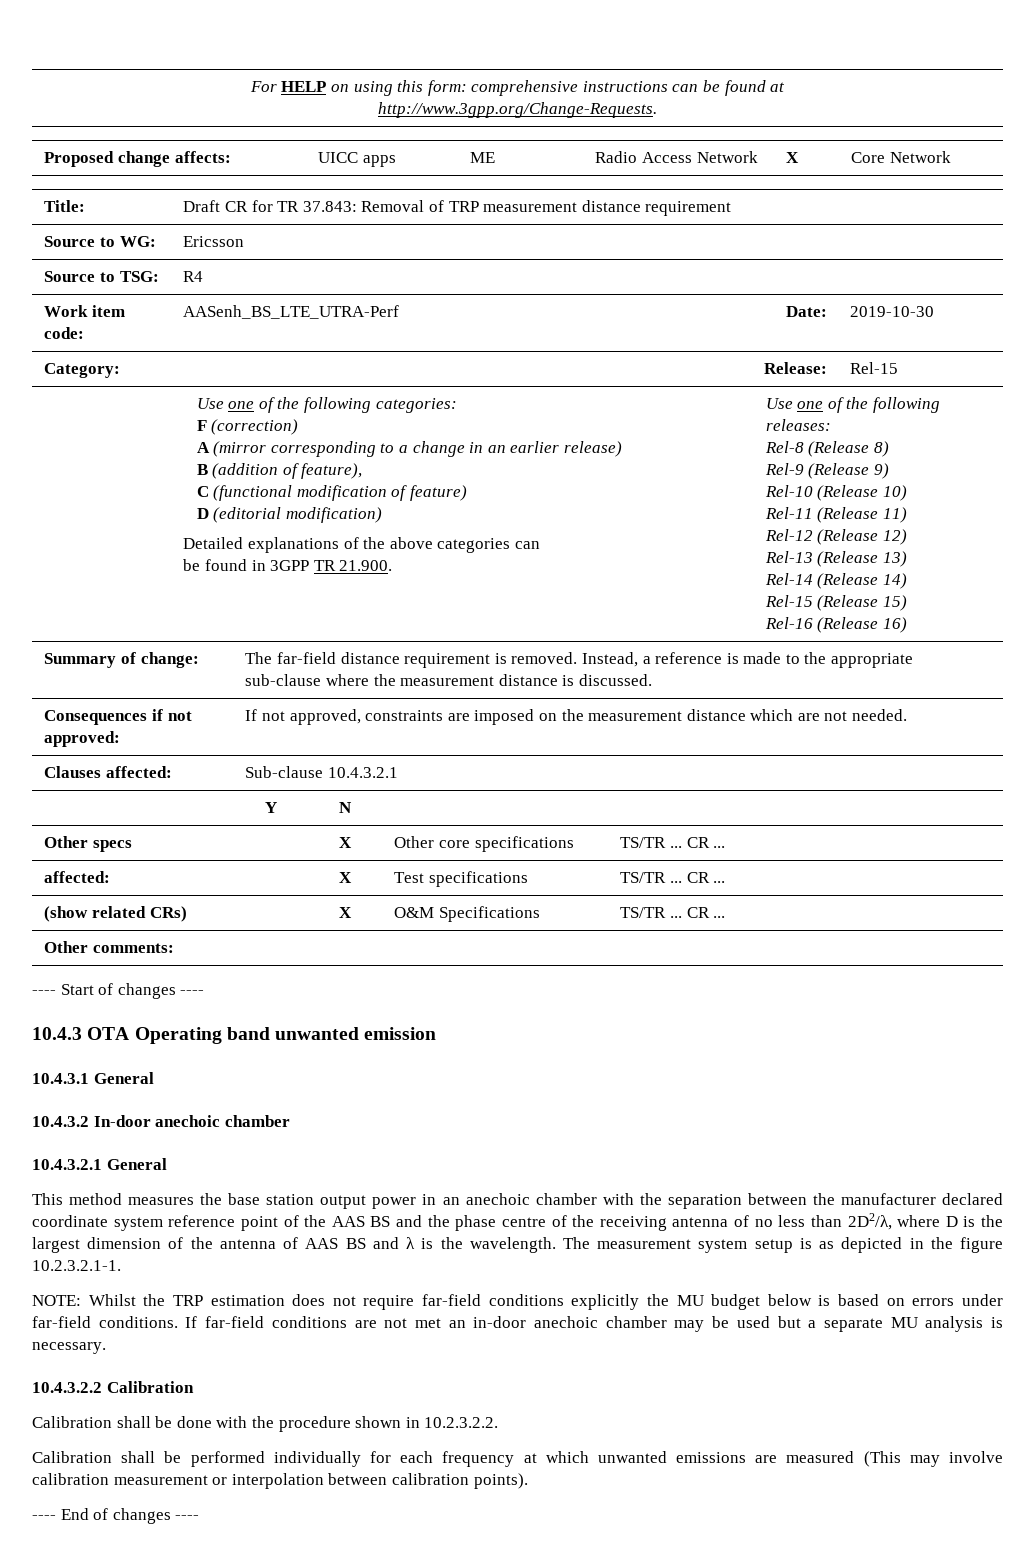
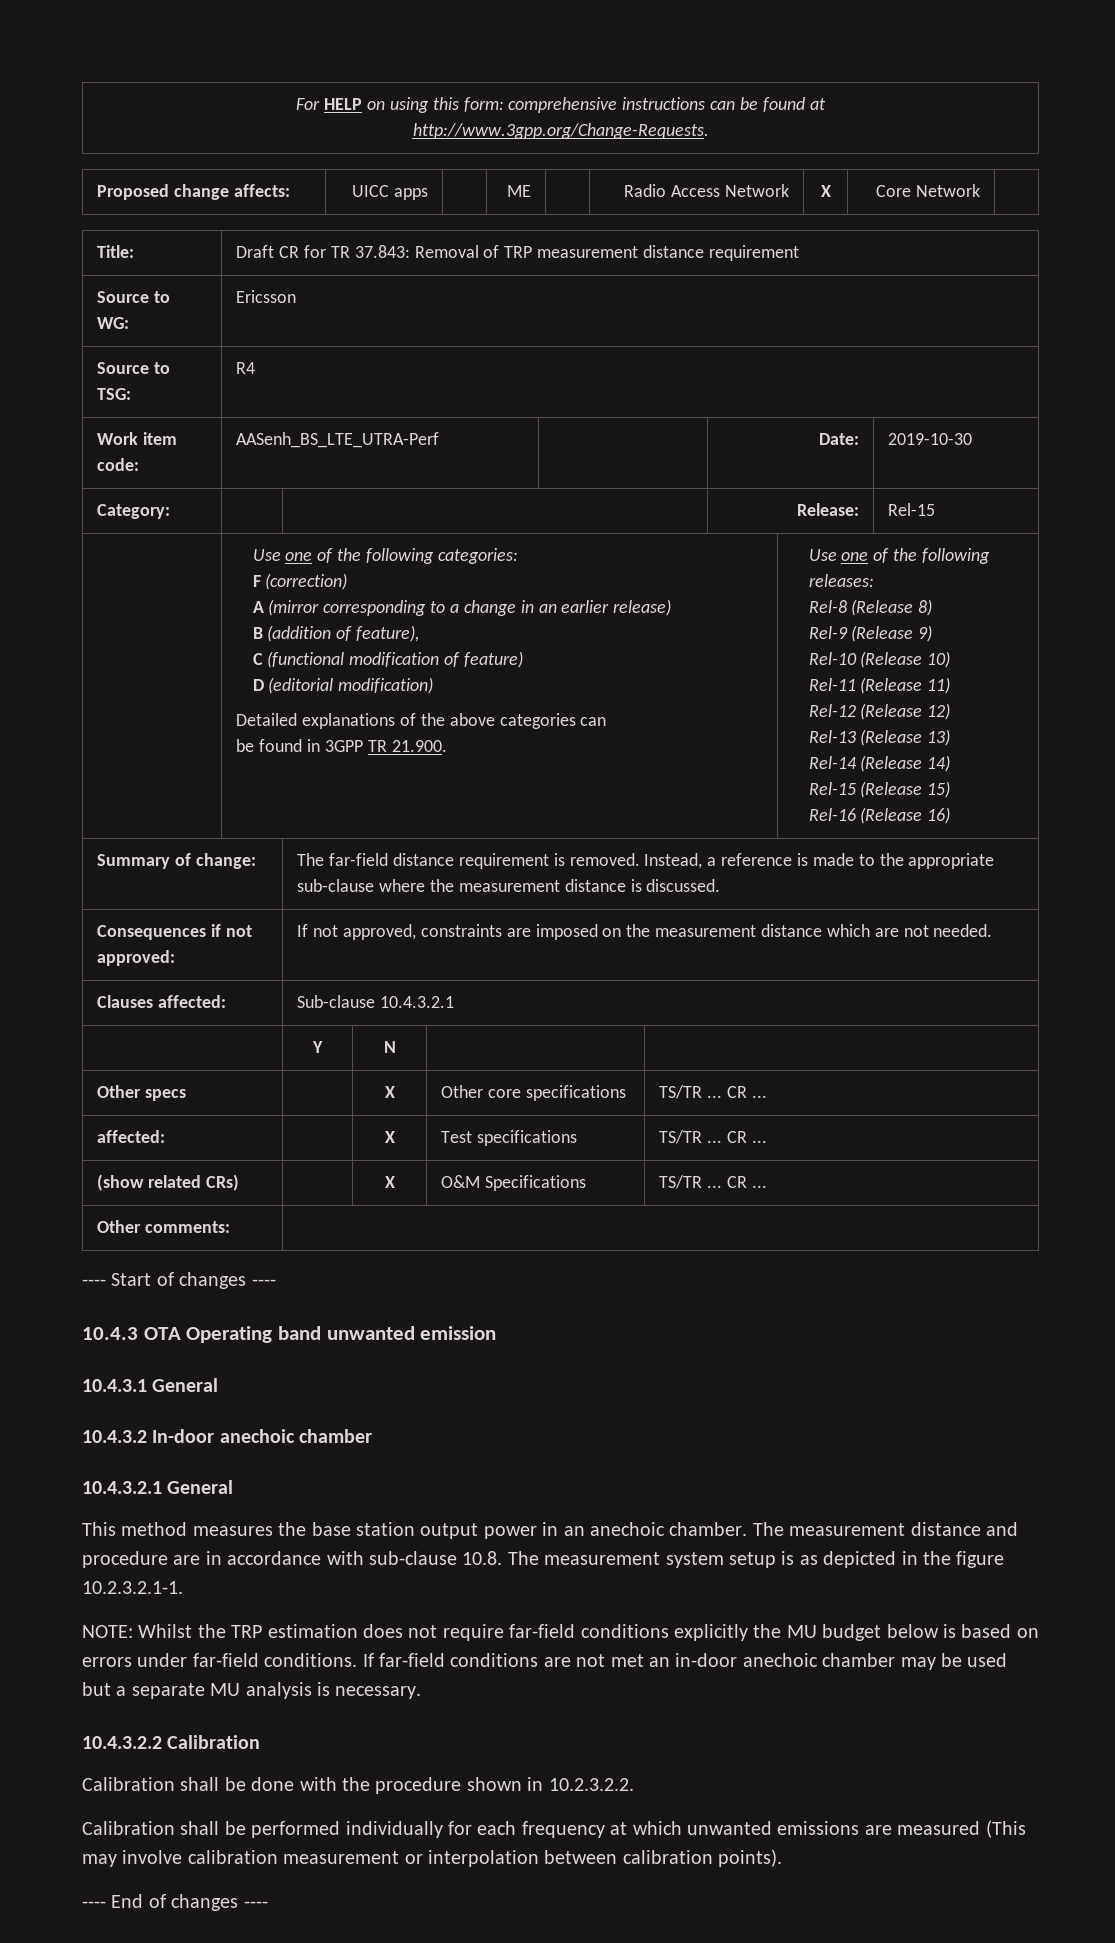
[535,1193,1003,1209] [32,1213,1003,1231] [32,1237,556,1253] chamber with the separation between the manufacturer declared coordinate system reference point of the AAS BS and the phase centre of the receiving antenna of no less than 2D2/λ, where D is the largest dimension of the antenna of AAS BS and λ is the wavelength. -> [669,1522,1018,1536] [82,1551,503,1568] chamber. The measurement distance and procedure are in accordance with sub-clause 10.8.

